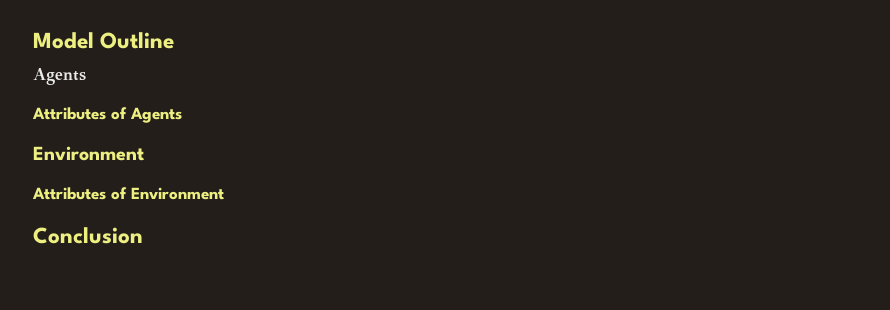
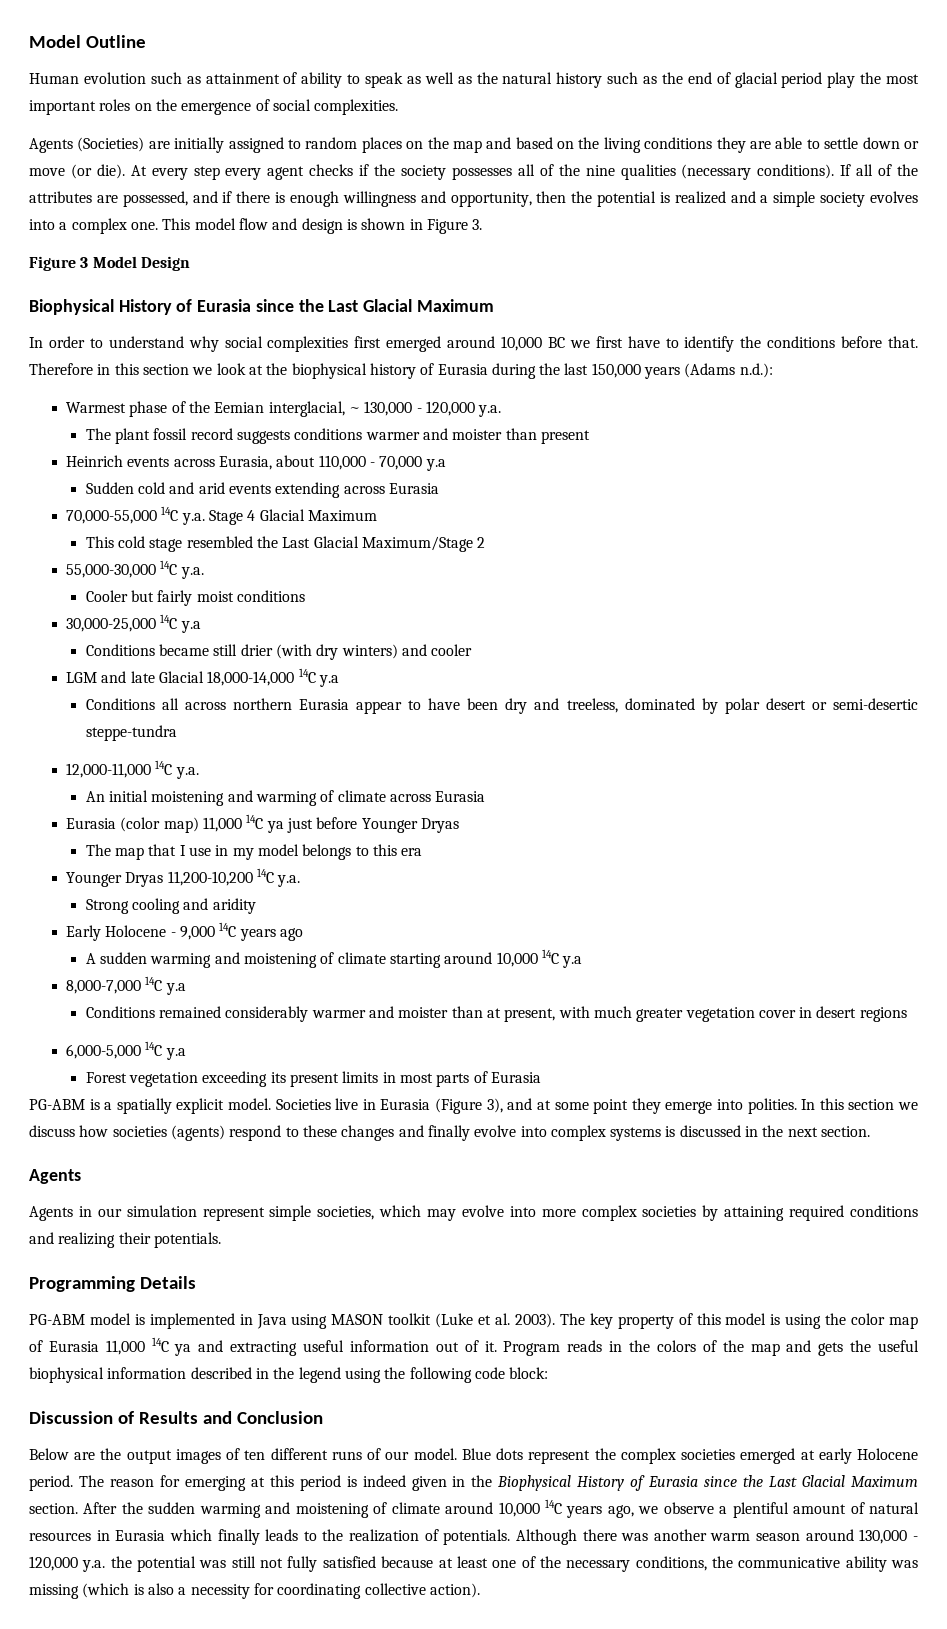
[33,68,86,85] [32,107,182,123] [33,146,144,161] [32,187,224,200] [33,227,143,244] Agents // Attributes of Agents // Environment // Attributes of Environment // Conclusion -> [29,72,919,88] [29,99,399,115] [29,137,920,153] [29,164,919,180] [29,191,919,207] [29,218,483,234] [29,256,190,271] [29,299,494,315] [29,336,918,352] [29,363,773,379] [66,401,502,417] [85,428,590,444] [66,455,446,471] [85,482,439,498] [66,506,378,525] [85,536,486,552] [66,560,204,579] [85,590,305,606] [66,614,201,633] [85,644,473,660] [66,668,340,687] [85,698,919,714] [85,725,177,741] [66,760,199,779] [85,790,486,806] [66,814,460,833] [85,844,423,860] [66,868,301,887] [85,898,256,914] [66,922,304,941] [85,949,583,968] [66,976,186,995] [85,1006,907,1022] [66,1041,186,1060] [85,1071,541,1087] [29,1098,918,1114] [29,1125,871,1141] [29,1169,81,1184] [29,1205,918,1221] [29,1232,221,1248] [29,1276,196,1292] [29,1313,919,1329] [29,1337,919,1356] [29,1367,549,1383] [29,1411,323,1424] [29,1448,918,1464] [29,1475,919,1491] [29,1499,920,1518] [29,1529,919,1545] [29,1556,919,1572] [29,1583,480,1599] Human evolution such as attainment of ability to speak as well as the natural history such as the end of glacial period play the most important roles on the emergence of social complexities. // Agents (Societies) are initially assigned to random places on the map and based on the living conditions they are able to settle down or move (or die). At every step every agent checks if the society possesses all of the nine qualities (necessary conditions). If all of the attributes are possessed, and if there is enough willingness and opportunity, then the potential is realized and a simple society evolves into a complex one. This model flow and design is shown in Figure 3. // Figure 3 Model Design // Biophysical History of Eurasia since the Last Glacial Maximum // In order to understand why social complexities first emerged around 10,000 BC we first have to identify the conditions before that. Therefore in this section we look at the biophysical history of Eurasia during the last 150,000 years (Adams n.d.): // Warmest phase of the Eemian interglacial, ~ 130,000 - 120,000 y.a. // The plant fossil record suggests conditions warmer and moister than present // Heinrich events across Eurasia, about 110,000 - 70,000 y.a // Sudden cold and arid events extending across Eurasia // 70,000-55,000 14C y.a. Stage 4 Glacial Maximum // This cold stage resembled the Last Glacial Maximum/Stage 2 // 55,000-30,000 14C y.a. // Cooler but fairly moist conditions // 30,000-25,000 14C y.a // Conditions became still drier (with dry winters) and cooler // LGM and late Glacial 18,000-14,000 14C y.a // Conditions all across northern Eurasia appear to have been dry and treeless, dominated by polar desert or semi-desertic steppe-tundra // 12,000-11,000 14C y.a. // An initial moistening and warming of climate across Eurasia // Eurasia (color map) 11,000 14C ya just before Younger Dryas // The map that I use in my model belongs to this era // Younger Dryas 11,200-10,200 14C y.a. // Strong cooling and aridity // Early Holocene - 9,000 14C years ago // A sudden warming and moistening of climate starting around 10,000 14C y.a // 8,000-7,000 14C y.a // Conditions remained considerably warmer and moister than at present, with much greater vegetation cover in desert regions // 6,000-5,000 14C y.a // Forest vegetation exceeding its present limits in most parts of Eurasia // PG-ABM is a spatially explicit model. Societies live in Eurasia (Figure 3), and at some point they emerge into polities. In this section we discuss how societies (agents) respond to these changes and finally evolve into complex systems is discussed in the next section. // Agents // Agents in our simulation represent simple societies, which may evolve into more complex societies by attaining required conditions and realizing their potentials. // Programming Details // PG-ABM model is implemented in Java using MASON toolkit (Luke et al. 2003). The key property of this model is using the color map of Eurasia 11,000 14C ya and extracting useful information out of it. Program reads in the colors of the map and gets the useful biophysical information described in the legend using the following code block: // Discussion of Results and Conclusion // Below are the output images of ten different runs of our model. Blue dots represent the complex societies emerged at early Holocene period. The reason for emerging at this period is indeed given in the Biophysical History of Eurasia since the Last Glacial Maximum section. After the sudden warming and moistening of climate around 10,000 14C years ago, we observe a plentiful amount of natural resources in Eurasia which finally leads to the realization of potentials. Although there was another warm season around 130,000 - 120,000 y.a. the potential was still not fully satisfied because at least one of the necessary conditions, the communicative ability was missing (which is also a necessity for coordinating collective action).

